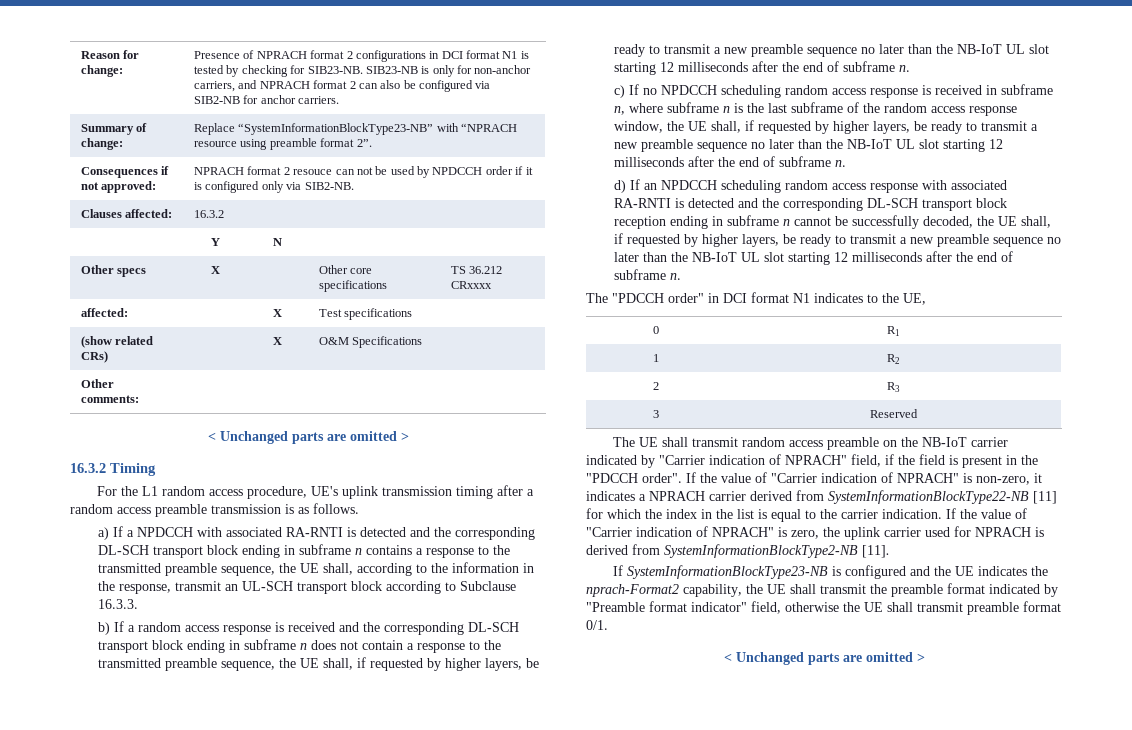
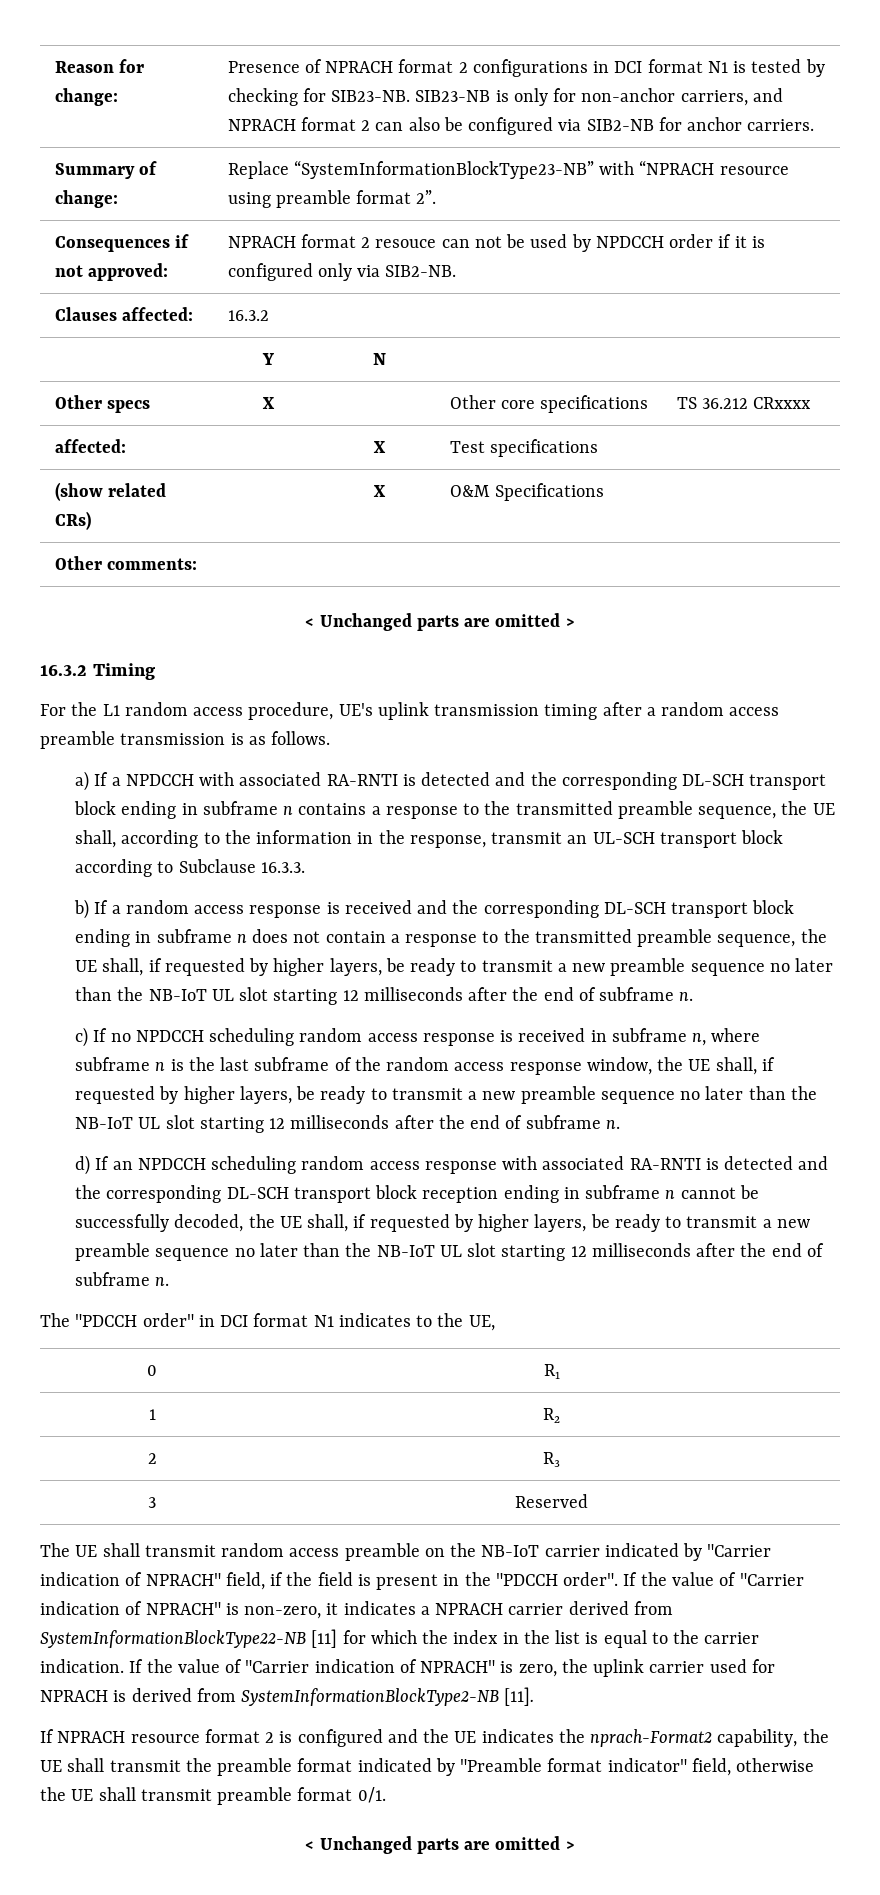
[627,565,829,579] SystemInformationBlockType23-NB -> [57,1729,275,1743] NPRACH resource format 2

